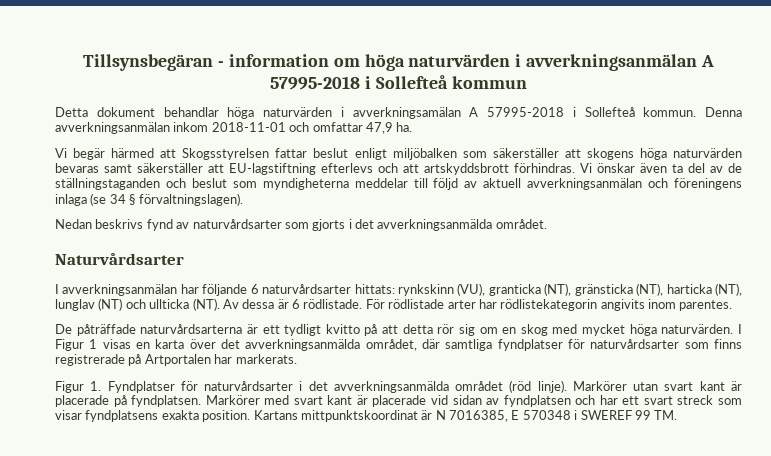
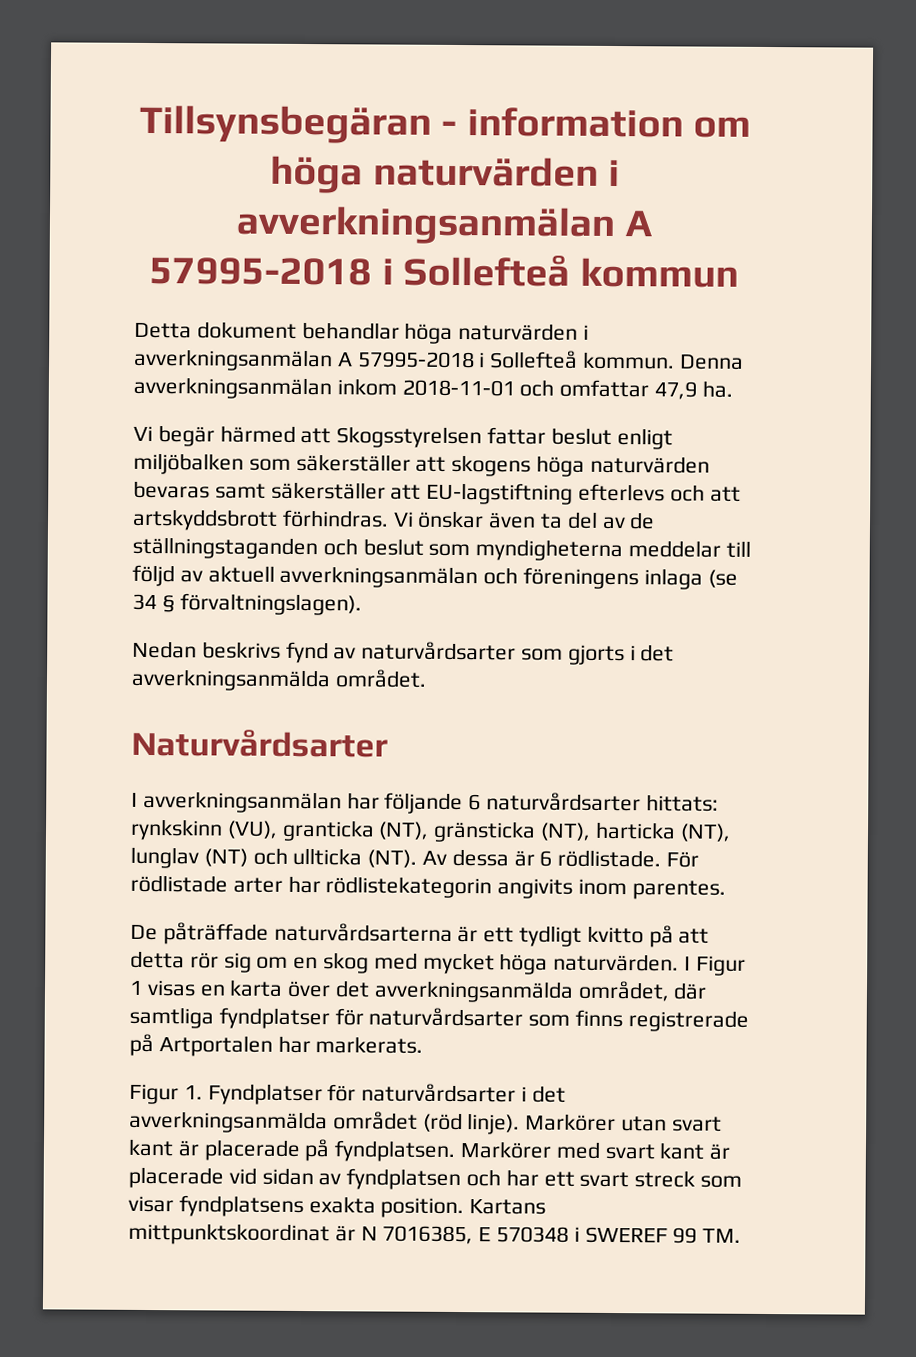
[352,107,461,119] avverkningsamälan -> [133,348,333,372] avverkningsanmälan

